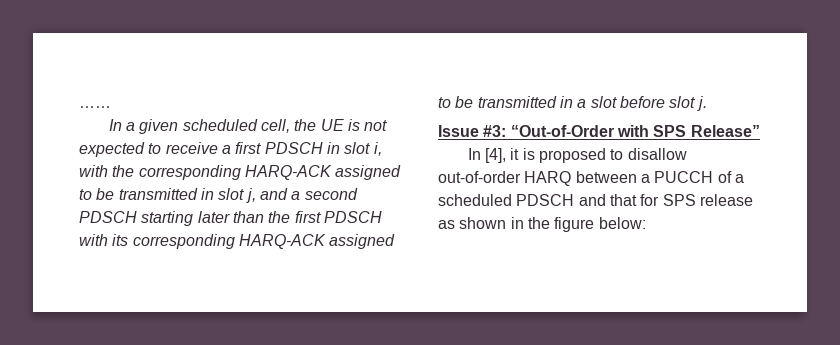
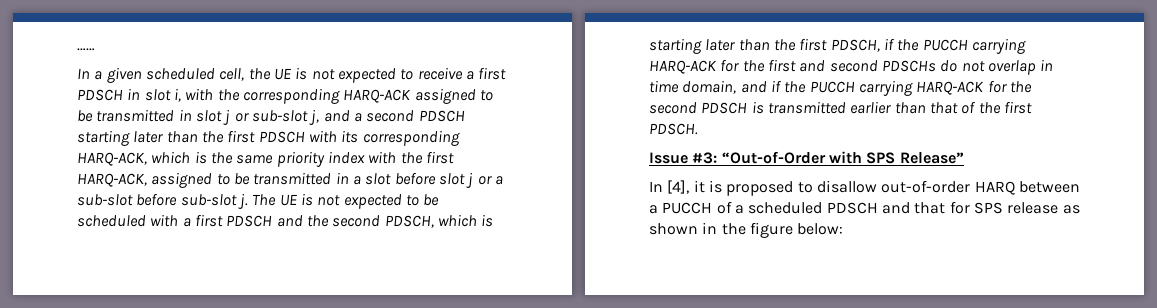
(245, 194) none -> [223,109,308,125] j or sub-slot
[238,234,326,249] HARQ-ACK -> [77,151,454,167] [77,173,147,187] HARQ-ACK, which is the same priority index with the first HARQ-ACK,
[696,96,707,111] j. -> [466,172,503,188] [77,193,440,209] [77,214,494,228] [649,38,1026,54] [649,59,1054,75] [649,80,1032,96] [649,101,1032,114] [649,123,698,135] j or a sub-slot before sub-slot j. The UE is not expected to be scheduled with a first PDSCH and the second PDSCH, which is starting later than the first PDSCH, if the PUCCH carrying HARQ-ACK for the first and second PDSCHs do not overlap in time domain, and if the PUCCH carrying HARQ-ACK for the second PDSCH is transmitted earlier than that of the first PDSCH.

